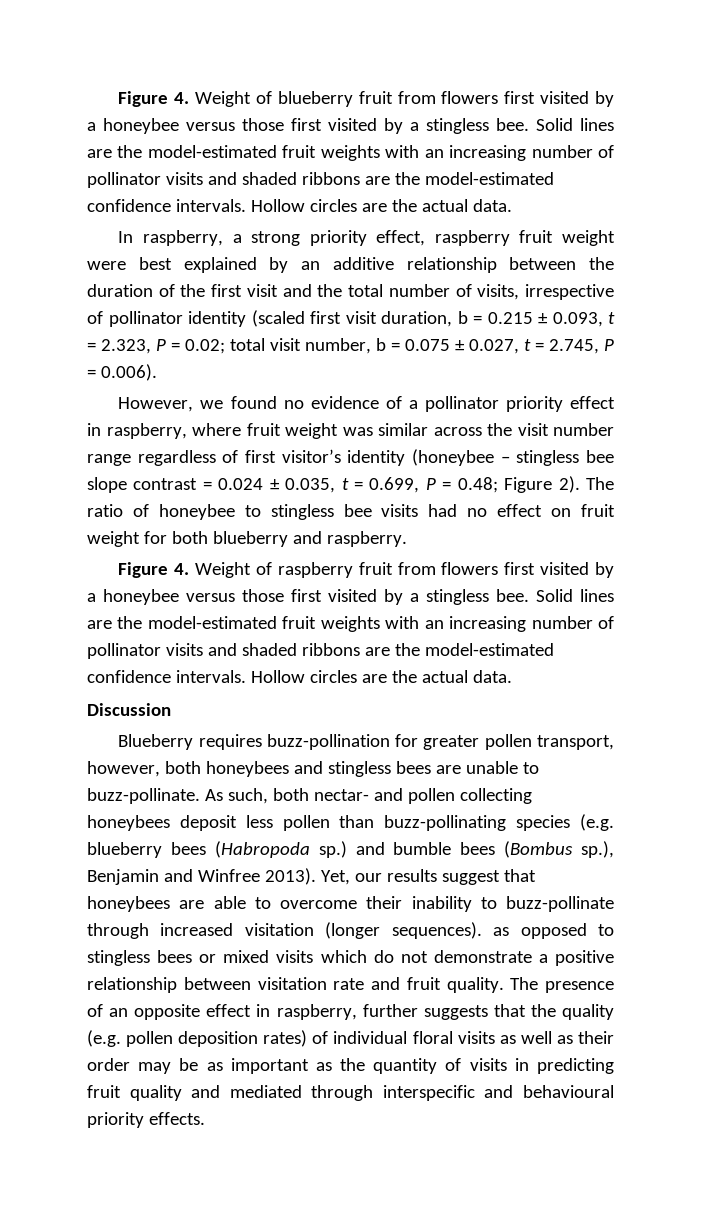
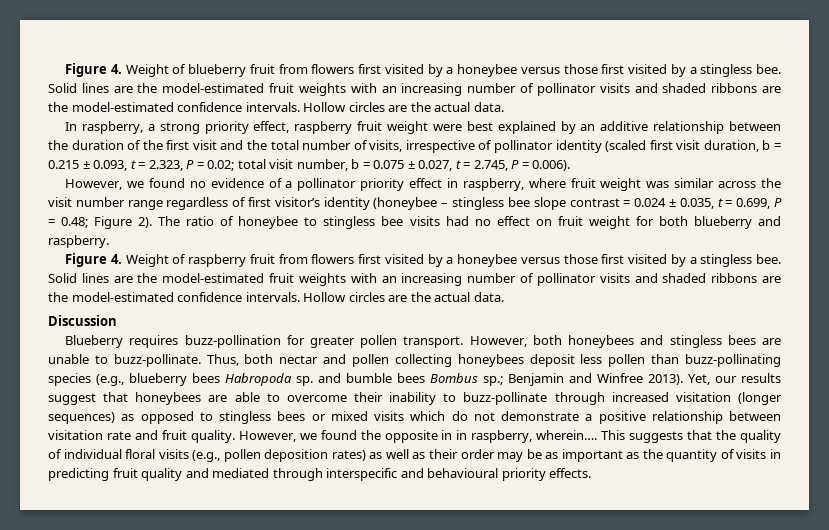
[536,735,614,750] [87,761,160,777] transport, however, -> [403,336,527,348] transport. However,
[204,788,369,804] As such, both nectar- -> [206,354,319,366] Thus, both nectar
[580,814,615,831] (e.g. -> [96,374,124,386] (e.g.,
[214,841,347,858] (Habropoda sp.) -> [225,373,313,386] Habropoda sp.
[504,841,614,858] (Bombus sp.), -> [430,373,503,386] Bombus sp.;
[391,922,482,939] sequences). -> [48,412,115,424] sequences)
[510,977,614,993] [87,1004,615,1020] [87,1030,495,1047] The presence of an opposite effect in raspberry, further suggests that the quality (e.g. pollen deposition rates) of individual floral visits -> [238,430,782,443] [48,449,366,462] However, we found the opposite in in raspberry, wherein…. This suggests that the quality of individual floral visits (e.g., pollen deposition rates)

